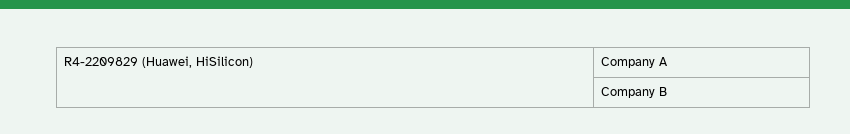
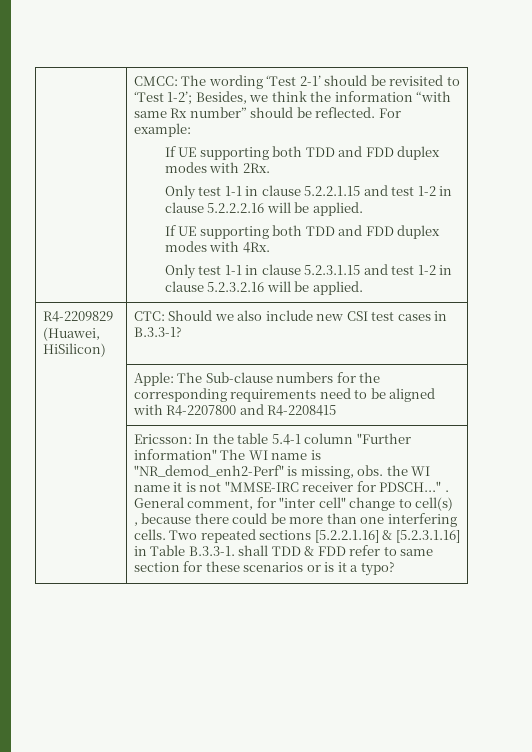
[63,56,253,68] [600,57,668,68] [600,87,667,98] R4-2209829 (Huawei, HiSilicon) | Company A // | Company B -> [133,75,460,89] [133,91,452,105] [133,107,401,118] [133,123,191,137] [164,146,441,160] [164,162,270,173] [164,185,453,200] [164,202,363,216] [164,225,441,239] [164,241,270,253] [164,264,453,279] [164,281,363,295] [42,311,113,322] [42,327,100,341] [42,343,106,357] [133,310,448,321] [133,327,182,337] [133,372,381,386] [133,388,436,402] [132,404,337,416] [133,433,411,445] [133,449,321,460] [133,465,431,479] [133,481,449,492] [133,497,454,511] [133,513,457,527] [133,529,460,543] [133,545,434,556] [133,561,395,576] | CMCC: The wording ‘Test 2-1’ should be revisited to ‘Test 1-2’; Besides, we think the information “with same Rx number” should be reflected. For example: // If UE supporting both TDD and FDD duplex modes with 2Rx. // Only test 1-1 in clause 5.2.2.1.15 and test 1-2 in clause 5.2.2.2.16 will be applied. // If UE supporting both TDD and FDD duplex modes with 4Rx. // Only test 1-1 in clause 5.2.3.1.15 and test 1-2 in clause 5.2.3.2.16 will be applied. // R4-2209829 (Huawei, HiSilicon) | CTC: Should we also include new CSI test cases in B.3.3-1? // | Apple: The Sub-clause numbers for the corresponding requirements need to be aligned with R4-2207800 and R4-2208415 // | Ericsson: In the table 5.4-1 column "Further information" The WI name is "NR_demod_enh2-Perf" is missing, obs. the WI name it is not "MMSE-IRC receiver for PDSCH..." . General comment, for "inter cell" change to cell(s) , because there could be more than one interfering cells. Two repeated sections [5.2.2.1.16] & [5.2.3.1.16] in Table B.3.3-1. shall TDD & FDD refer to same section for these scenarios or is it a typo?

